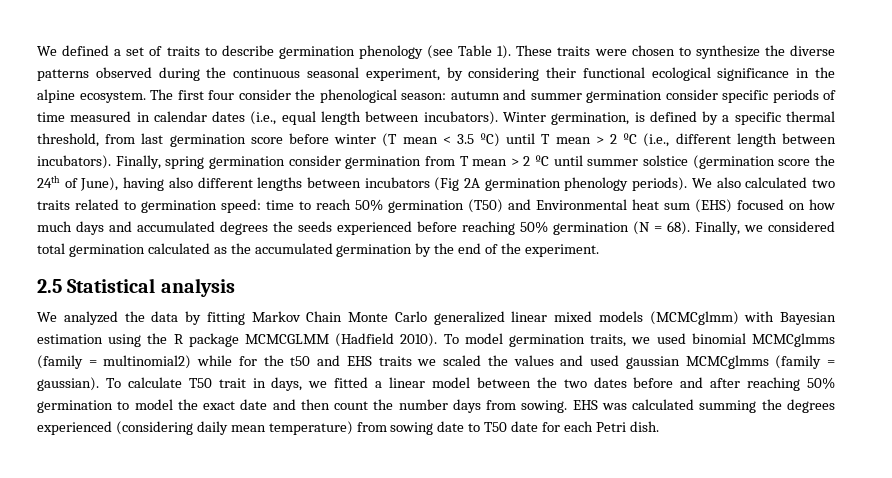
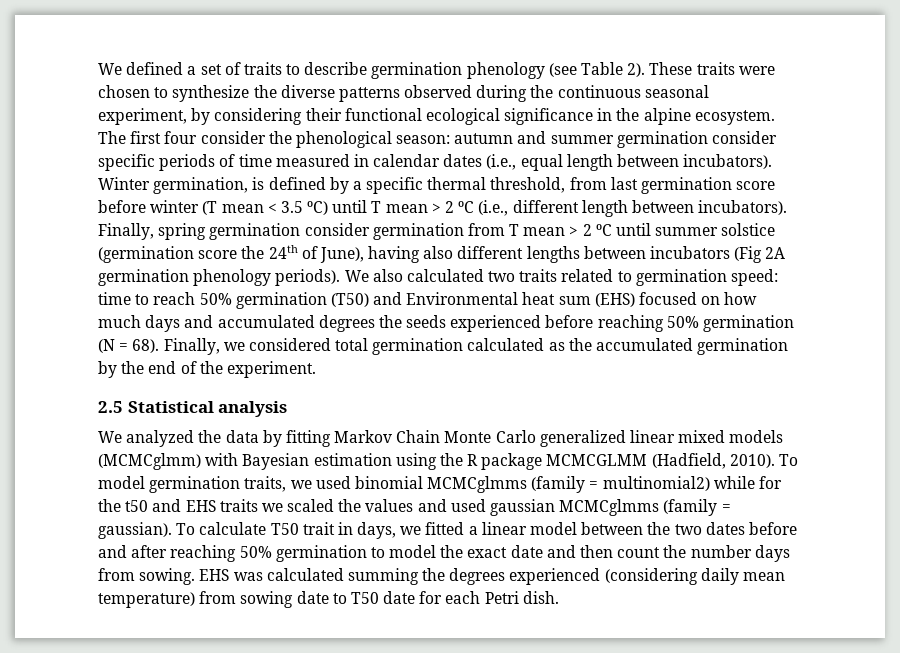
[497,45,512,59] 1). -> [627,63,646,77] 2).
[335,333,395,347] (Hadfield -> [651,453,726,469] (Hadfield,

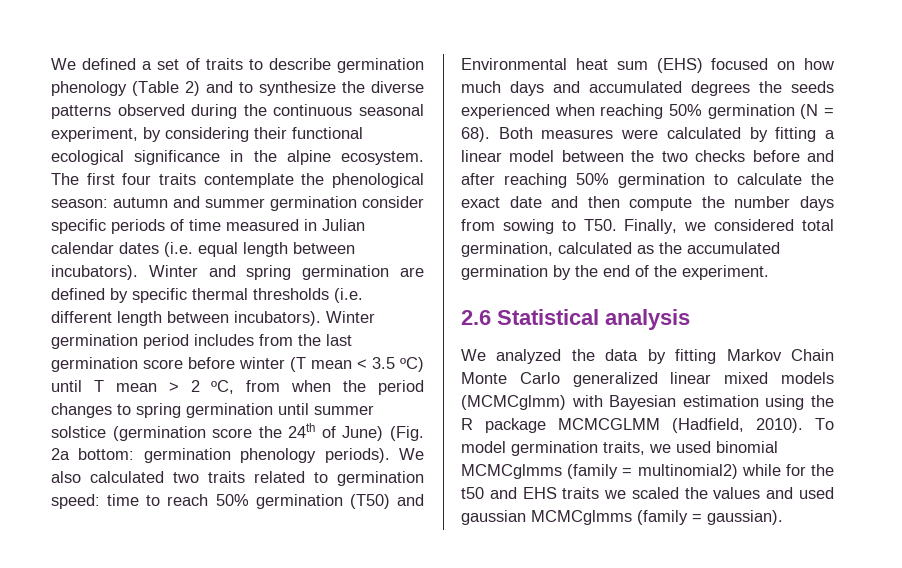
[548,62,775,77] [98,85,150,98] (see Table 2). These traits were chosen -> [132,81,233,96] (Table 2) and
[200,131,266,144] consider -> [159,173,294,188] traits contemplate
(369, 160) none -> [322,219,365,231] Julian
[486,154,517,170] (i.e., -> [164,242,193,257] (i.e.
[153,177,265,194] germination, is -> [208,265,425,280] and spring germination are
[352,181,362,190] a -> (128, 295) none
[490,177,607,193] threshold, from -> [253,288,363,303] [51,311,375,326] [51,334,321,349] thresholds (i.e. different length between incubators). Winter germination period includes from the
[458,200,788,217] [98,223,612,240] ºC (i.e., different length between incubators). Finally, spring germination consider germination from T mean > 2 ºC -> [211,380,424,395] [51,403,273,418] ºC, from when the period changes to spring germination
[319,246,786,263] June), having also different lengths between incubators (Fig 2A -> [342,426,424,441] [51,448,135,460] June) (Fig. 2a bottom:
[545,315,594,328] before -> [554,104,595,116] when
(160, 346) none -> [498,127,835,142] [461,150,834,162] [461,173,834,188] [461,196,834,211] [461,219,617,234] Both measures were calculated by fitting a linear model between the two checks before and after reaching 50% germination to calculate the exact date and then compute the number days from sowing to T50.
[372,338,464,355] germination -> [461,242,553,257] germination,
[98,401,123,413] 2.5 -> [461,310,491,325] 2.6
[176,522,797,539] [98,545,790,562] [98,568,786,585] [98,591,559,608] To calculate T50 trait in days, we fitted a linear model between the two dates before and after reaching 50% germination to model the exact date and then count the number days from sowing. EHS was calculated summing the degrees experienced (considering daily mean temperature) from sowing date to T50 date for each Petri dish. -> (783, 517) none

